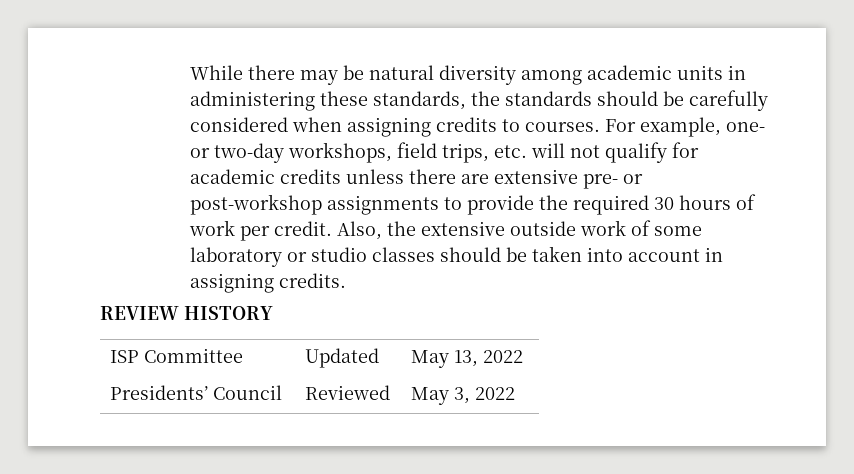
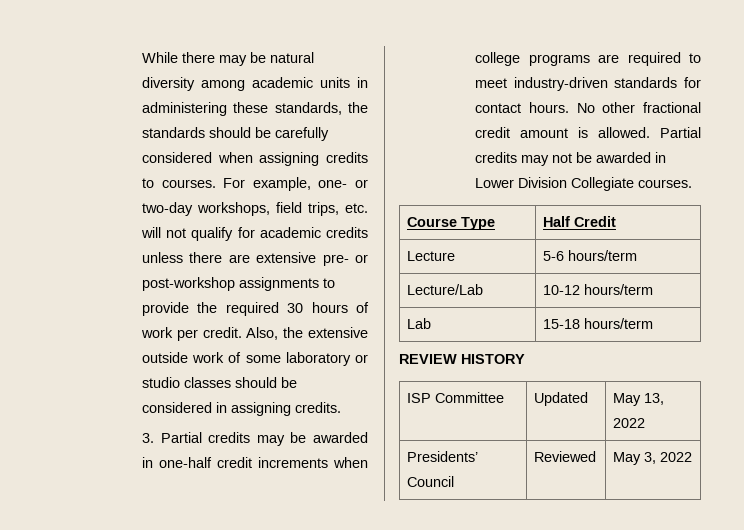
[532,246,701,262] taken into account -> [142,402,213,413] considered
(347, 280) none -> [142,432,368,446] [142,457,368,468] [475,52,701,66] [475,77,701,91] [475,102,701,113] [475,127,701,138] [475,152,667,166] [475,177,693,191] [407,217,496,230] [543,216,617,227] [407,251,456,261] [543,250,638,261] [407,284,484,295] [543,284,654,295] [407,318,432,329] [543,318,654,329] // 3. Partial credits may be awarded in one-half credit increments when college programs are required to meet industry-driven standards for contact hours. No other fractional credit amount is allowed. Partial credits may not be awarded in Lower Division Collegiate courses. // Course Type | Half Credit // Lecture | 5-6 hours/term // Lecture/Lab | 10-12 hours/term // Lab | 15-18 hours/term

